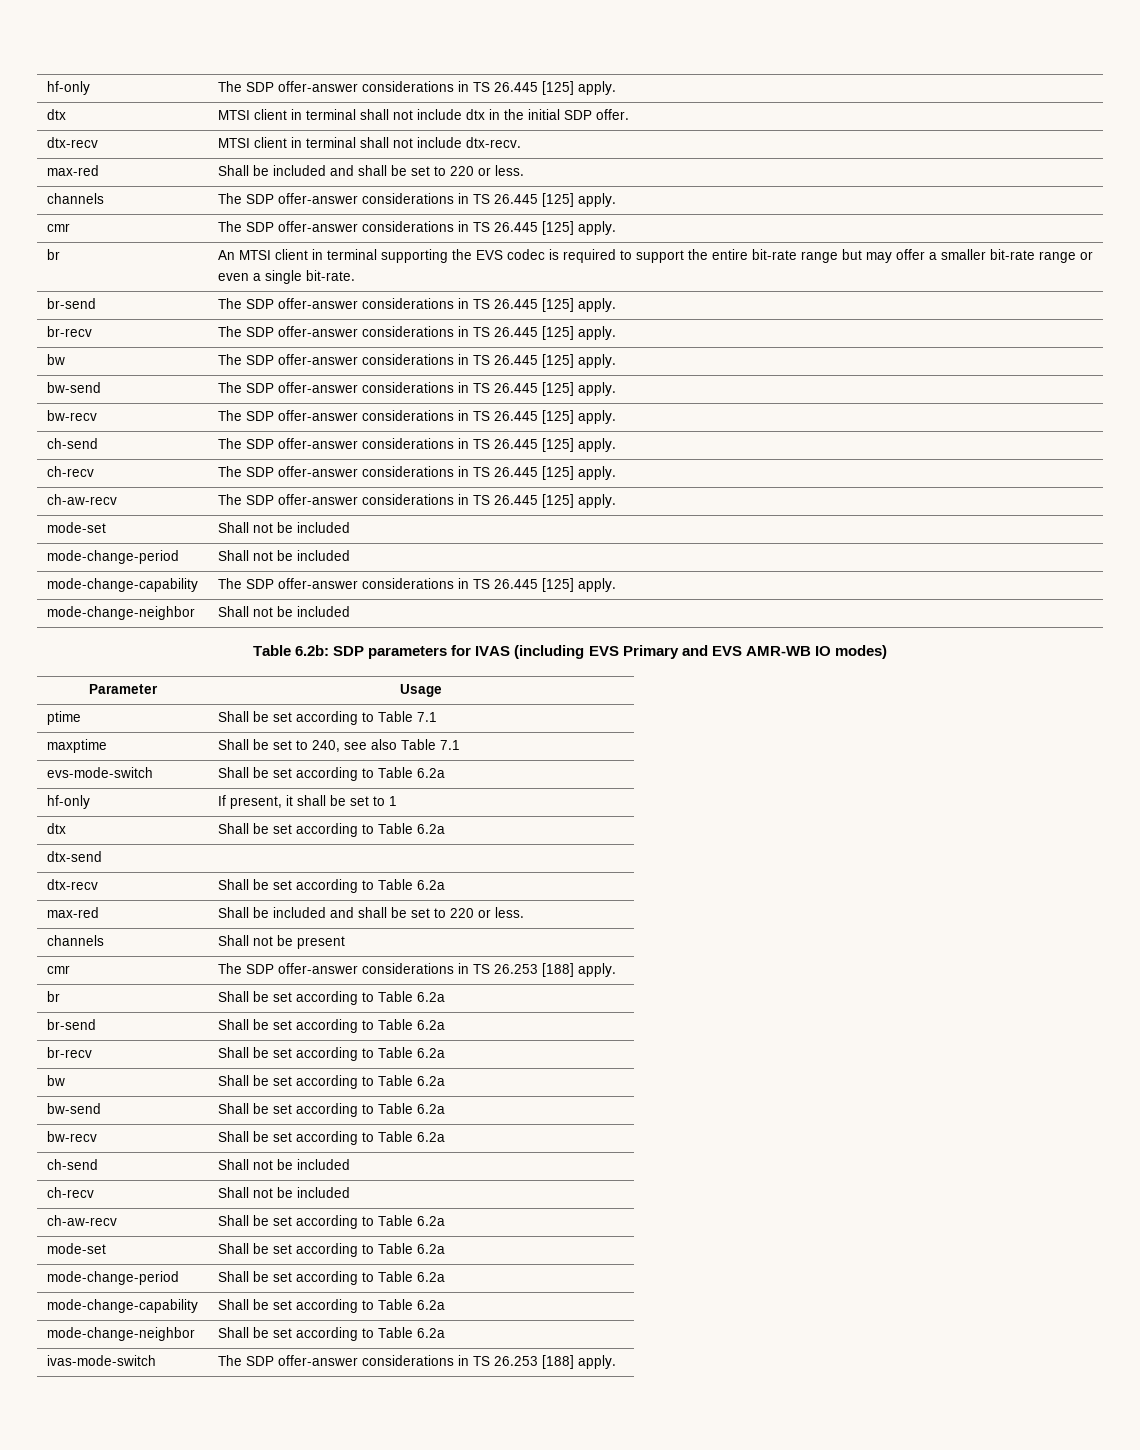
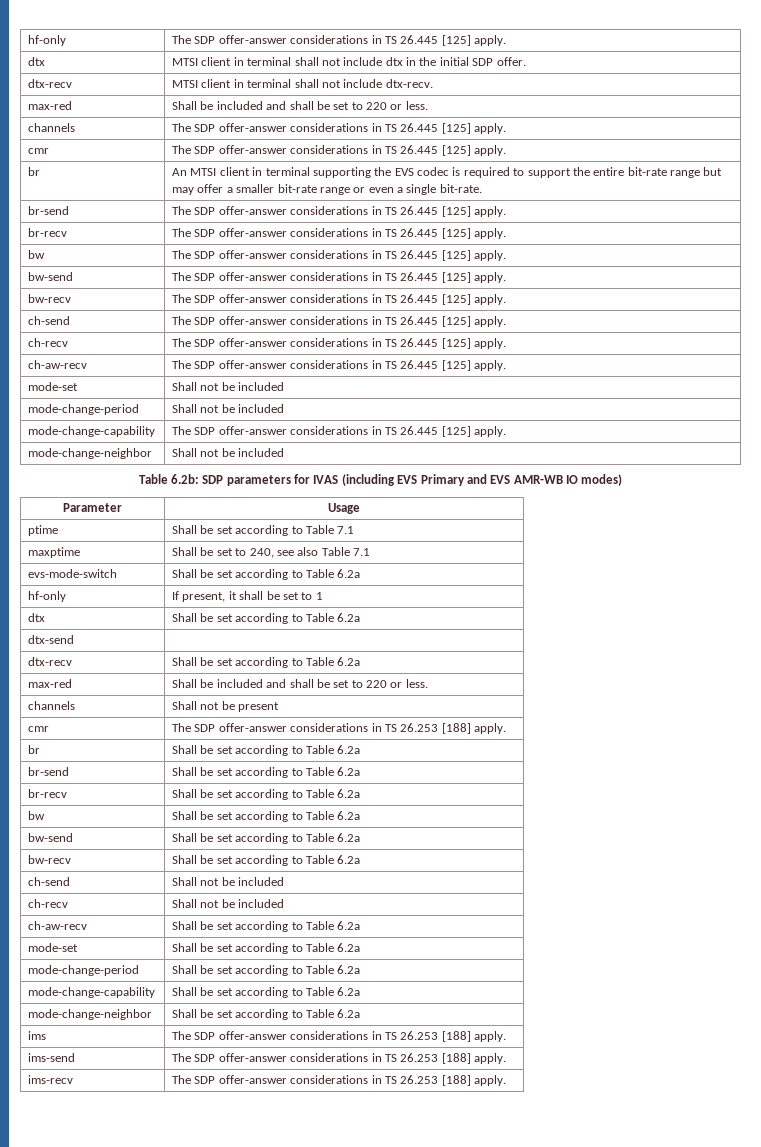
[46,1355,156,1366] [217,1355,616,1369] ivas-mode-switch | The SDP offer-answer considerations in TS 26.253 [188] apply. -> [28,1031,47,1040] [172,1031,507,1042] [28,1053,76,1062] [172,1053,507,1064] [28,1075,74,1084] [172,1075,507,1086] ims | The SDP offer-answer considerations in TS 26.253 [188] apply. // ims-send | The SDP offer-answer considerations in TS 26.253 [188] apply. // ims-recv | The SDP offer-answer considerations in TS 26.253 [188] apply.

